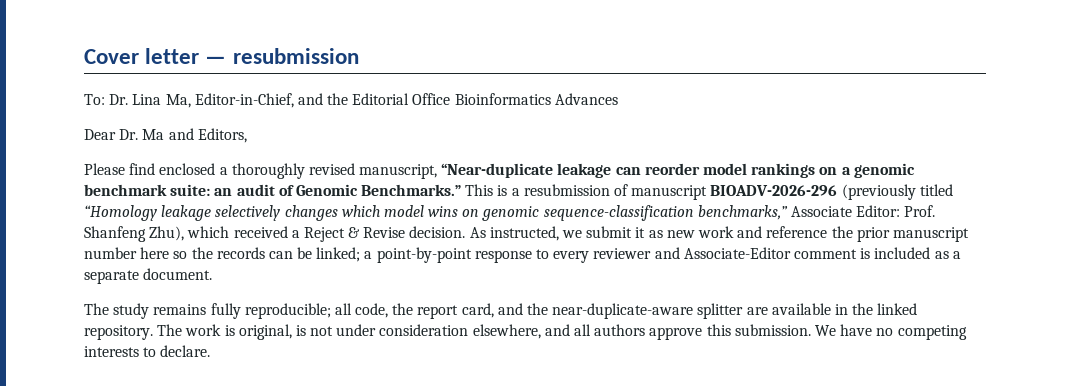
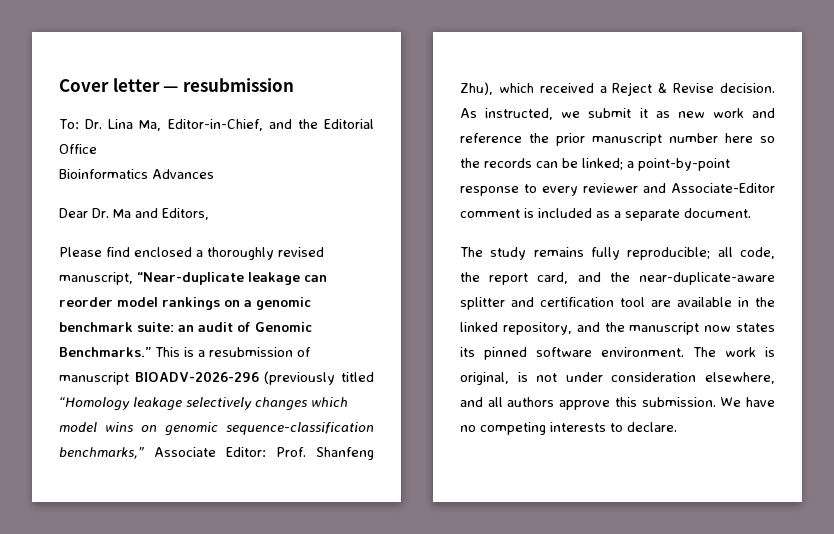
(451, 99) none -> (97, 149) //
(744, 311) none -> [511,297,645,307] and certification tool
[84,325,153,340] repository. -> [502,322,775,335] [460,347,684,360] repository, and the manuscript now states its pinned software environment.

